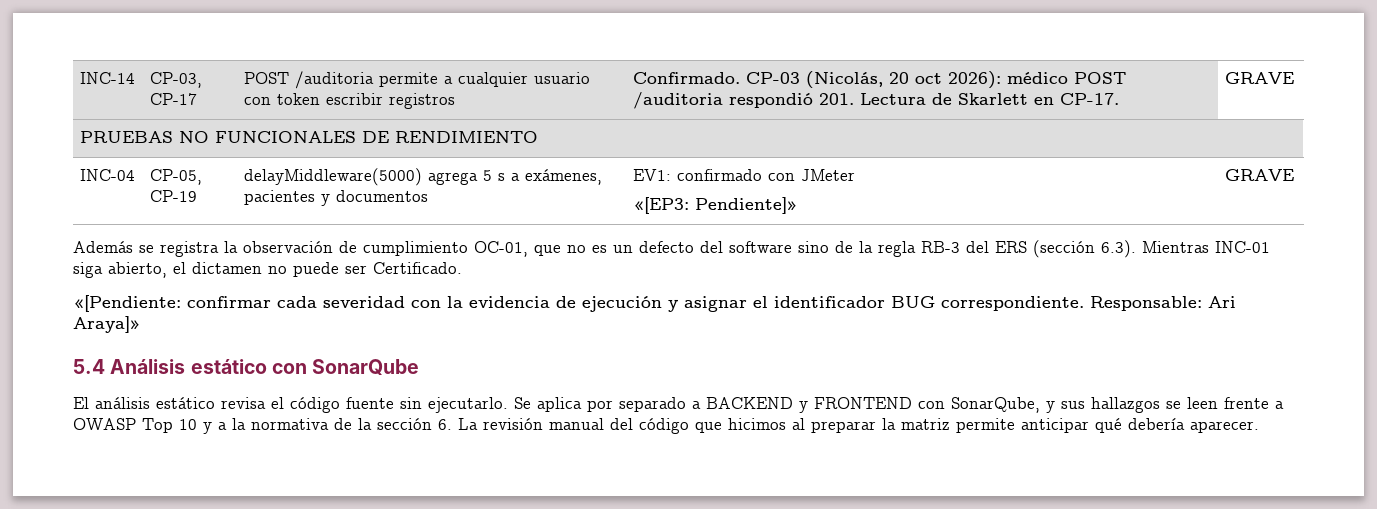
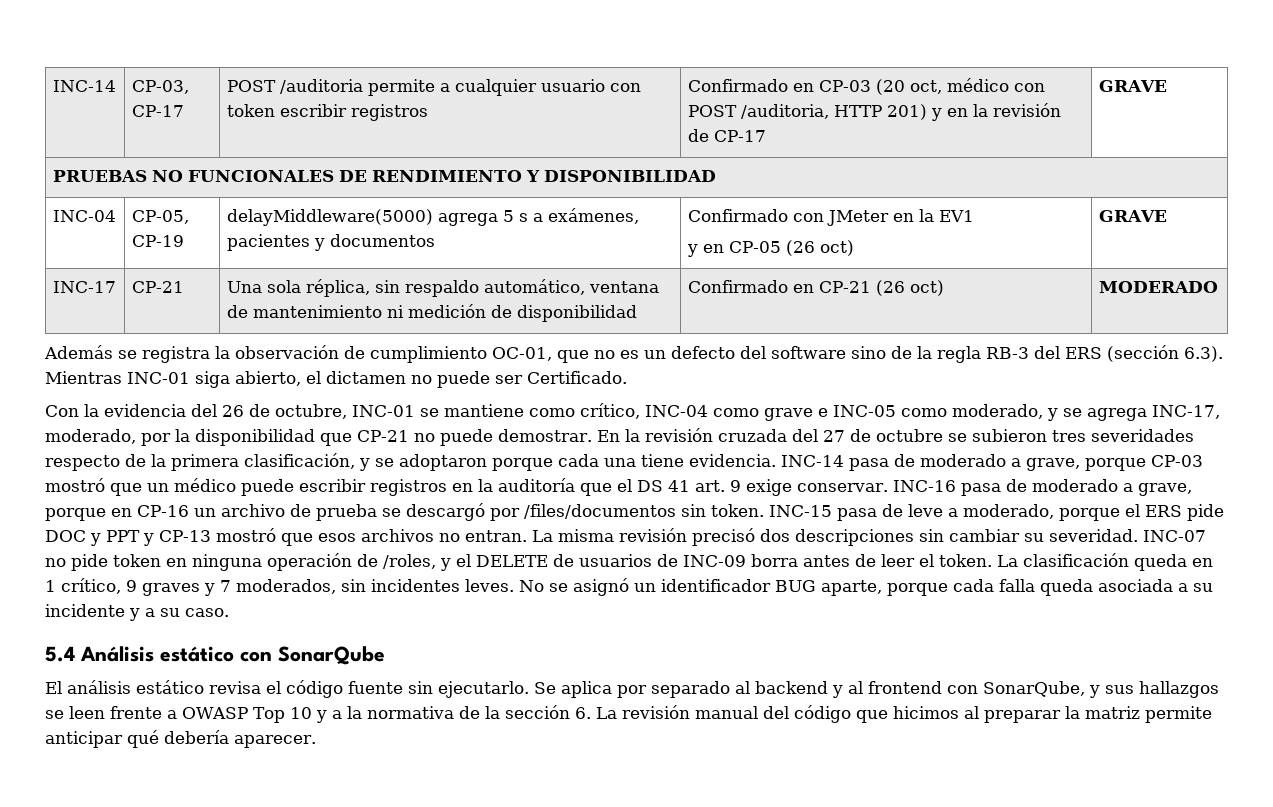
[633,71,1127,89] [633,92,1120,109] Confirmado. CP-03 (Nicolás, 20 oct 2026): médico POST /auditoria respondió 201. Lectura de Skarlett en CP-17. -> [687,78,1045,95] [687,103,1061,121] [687,129,766,142] Confirmado en CP-03 (20 oct, médico con POST /auditoria, HTTP 201) y en la revisión de CP-17
(539, 137) none -> [525,170,716,182] Y DISPONIBILIDAD
[633,169,763,181] EV1: confirmado -> [687,209,788,222] Confirmado
[633,197,799,214] [1225,169,1295,181] // «[EP3: Pendiente]» | GRAVE -> [892,209,974,222] [686,240,854,257] [1098,210,1167,222] [52,281,116,293] [131,281,184,293] [226,279,659,297] [226,304,637,322] [687,280,944,296] [1098,281,1218,293] en la EV1 // y en CP-05 (26 oct) | GRAVE // INC-17 | CP-21 | Una sola réplica, sin respaldo automático, ventana de mantenimiento ni medición de disponibilidad | Confirmado en CP-21 (26 oct) | MODERADO
[73,295,1236,312] [73,316,141,333] «[Pendiente: confirmar cada severidad con la evidencia de ejecución y asignar el identificador BUG correspondiente. Responsable: Ari Araya]» -> [45,403,1220,421] [45,428,1194,446] [45,453,1203,471] [45,478,1192,496] [45,503,1224,521] [45,528,1206,546] [45,553,1213,571] [45,578,1213,596] [45,604,229,621] Con la evidencia del 26 de octubre, INC-01 se mantiene como crítico, INC-04 como grave e INC-05 como moderado, y se agrega INC-17, moderado, por la disponibilidad que CP-21 no puede demostrar. En la revisión cruzada del 27 de octubre se subieron tres severidades respecto de la primera clasificación, y se adoptaron porque cada una tiene evidencia. INC-14 pasa de moderado a grave, porque CP-03 mostró que un médico puede escribir registros en la auditoría que el DS 41 art. 9 exige conservar. INC-16 pasa de moderado a grave, porque en CP-16 un archivo de prueba se descargó por /files/documentos sin token. INC-15 pasa de leve a moderado, porque el ERS pide DOC y PPT y CP-13 mostró que esos archivos no entran. La misma revisión precisó dos descripciones sin cambiar su severidad. INC-07 no pide token en ninguna operación de /roles, y el DELETE de usuarios de INC-09 borra antes de leer el token. La clasificación queda en 1 crítico, 9 graves y 7 moderados, sin incidentes leves. No se asignó un identificador BUG aparte, porque cada falla queda asociada a su incidente y a su caso.
[692,397,912,413] a BACKEND y FRONTEND -> [735,681,942,698] al backend y al frontend

